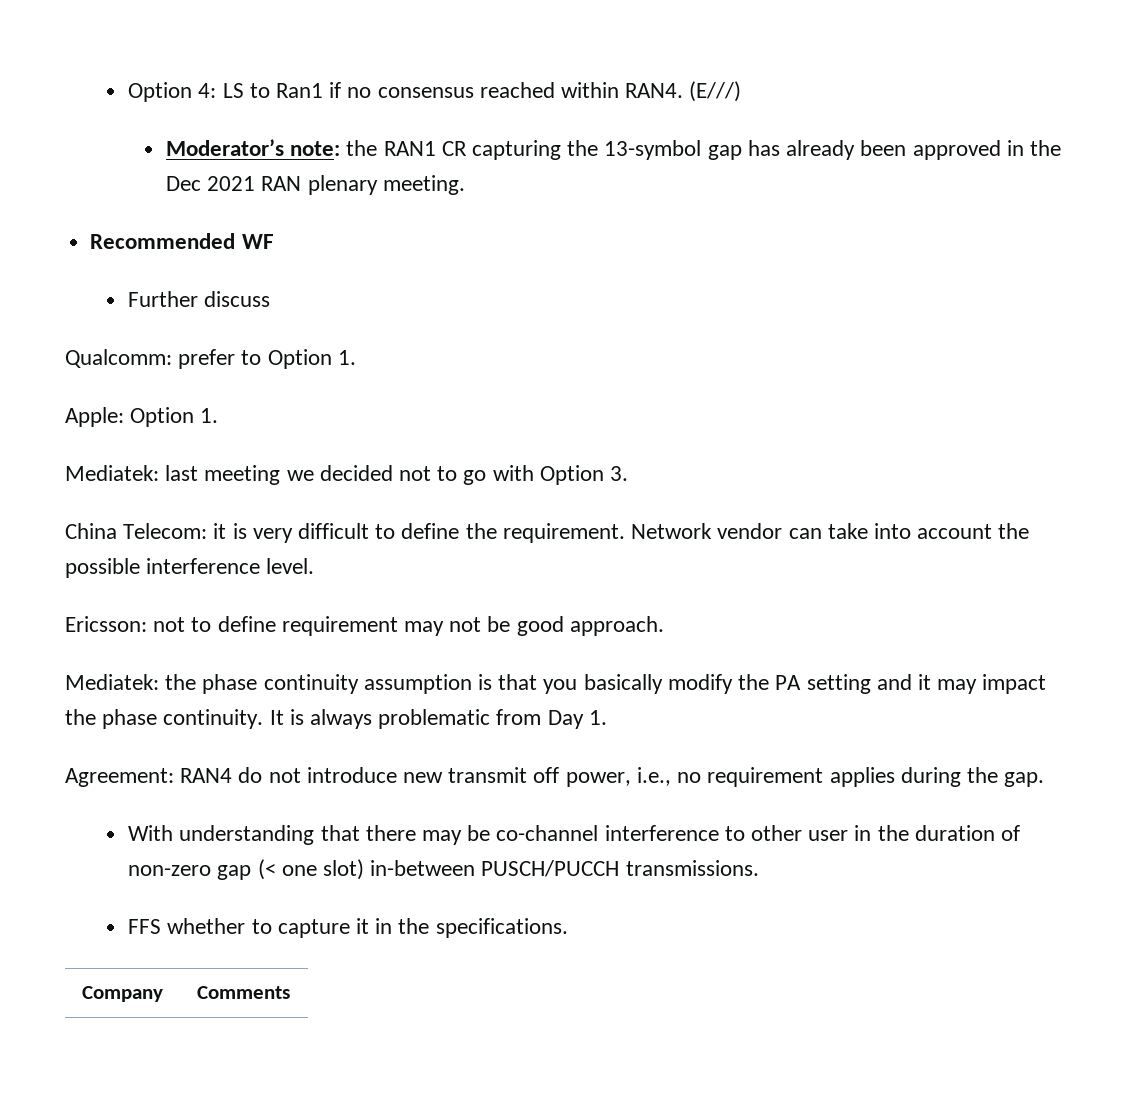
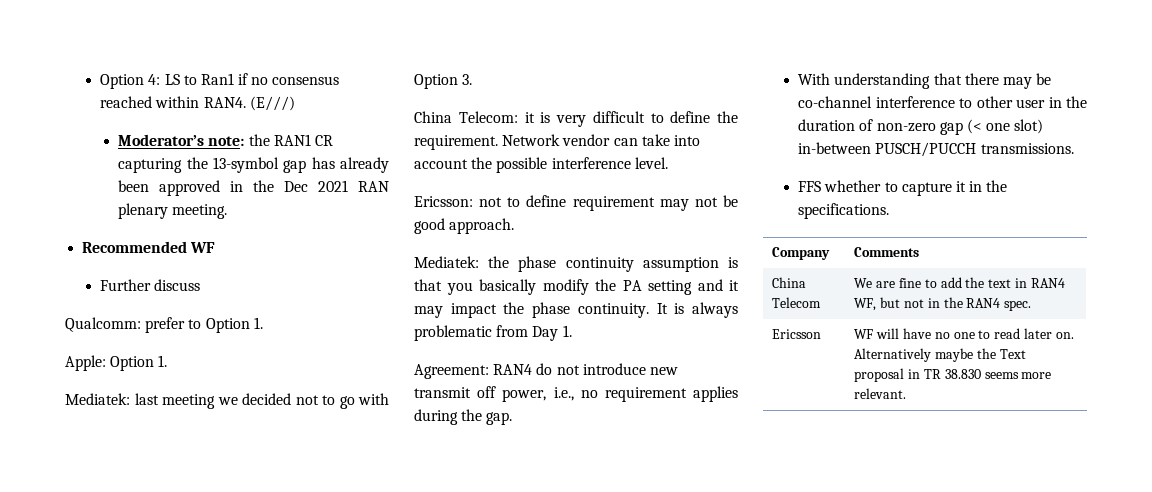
(290, 992) none -> [772,277,807,288] [772,297,822,308] [854,277,1065,288] [854,297,1032,311] [772,329,822,339] [854,328,1074,339] [854,348,1026,362] [854,368,1052,382] [854,388,907,399] // China Telecom | We are fine to add the text in RAN4 WF, but not in the RAN4 spec. // Ericsson | WF will have no one to read later on. Alternatively maybe the Text proposal in TR 38.830 seems more relevant.

